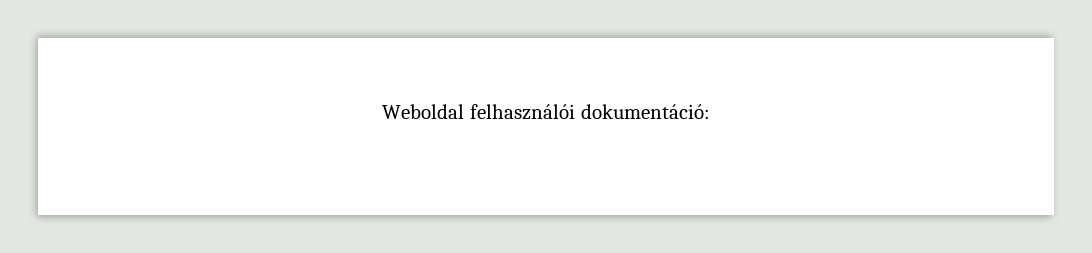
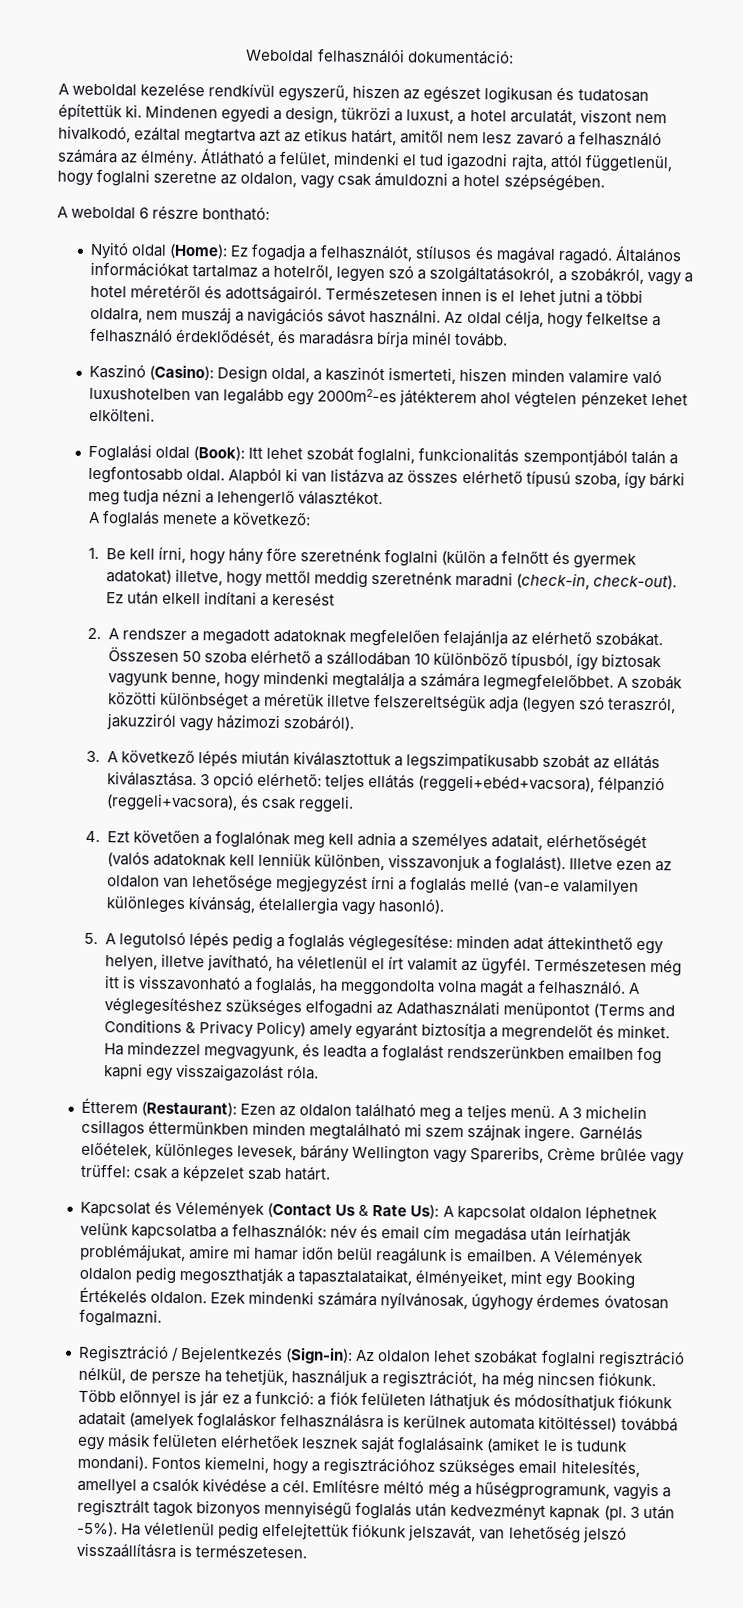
(710, 111) none -> [58,82,649,104] [58,103,667,126] [58,125,662,147] [57,148,673,173] [57,168,605,192] [57,205,271,221] [90,241,682,265] [90,261,693,286] [90,284,643,306] [90,306,661,329] [89,327,509,348] [89,363,662,385] [89,387,688,409] [89,407,156,422] [88,443,678,466] [88,465,685,489] [88,488,384,508] [89,510,312,528] [88,546,638,569] [105,568,678,590] [105,590,336,606] [87,627,664,647] [107,647,663,671] [107,670,684,692] [107,691,677,714] [105,713,354,732] [86,749,661,771] [106,771,666,794] [105,793,354,813] [85,829,648,852] [106,851,673,874] [106,874,640,896] [105,896,444,916] [84,931,665,955] [104,953,683,977] [103,975,641,997] [103,997,676,1019] [103,1019,671,1042] [103,1041,663,1065] [103,1063,319,1083] [81,1097,647,1121] [81,1119,643,1143] [81,1141,685,1166] [80,1163,332,1182] [80,1200,658,1223] [80,1222,632,1244] [80,1243,644,1267] [79,1266,635,1289] [79,1286,669,1311] [79,1308,163,1327] [78,1344,685,1369] [78,1366,656,1389] [78,1389,673,1411] [78,1410,678,1432] [77,1433,628,1455] [77,1454,640,1477] [77,1477,671,1501] [77,1498,675,1521] [77,1521,627,1544] [76,1542,308,1559] // A weboldal kezelése rendkívül egyszerű, hiszen az egészet logikusan és tudatosan építettük ki. Mindenen egyedi a design, tükrözi a luxust, a hotel arculatát, viszont nem hivalkodó, ezáltal megtartva azt az etikus határt, amitől nem lesz zavaró a felhasználó számára az élmény. Átlátható a felület, mindenki el tud igazodni rajta, attól függetlenül, hogy foglalni szeretne az oldalon, vagy csak ámuldozni a hotel szépségében. // A weboldal 6 részre bontható: // Nyitó oldal (Home): Ez fogadja a felhasználót, stílusos és magával ragadó. Általános információkat tartalmaz a hotelről, legyen szó a szolgáltatásokról, a szobákról, vagy a hotel méretéről és adottságairól. Természetesen innen is el lehet jutni a többi oldalra, nem muszáj a navigációs sávot használni. Az oldal célja, hogy felkeltse a felhasználó érdeklődését, és maradásra bírja minél tovább. // Kaszinó (Casino): Design oldal, a kaszinót ismerteti, hiszen minden valamire való luxushotelben van legalább egy 2000m2-es játékterem ahol végtelen pénzeket lehet elkölteni. // Foglalási oldal (Book): Itt lehet szobát foglalni, funkcionalitás szempontjából talán a legfontosabb oldal. Alapból ki van listázva az összes elérhető típusú szoba, így bárki meg tudja nézni a lehengerlő választékot. // A foglalás menete a következő: // 1. Be kell írni, hogy hány főre szeretnénk foglalni (külön a felnőtt és gyermek adatokat) illetve, hogy mettől meddig szeretnénk maradni (check-in, check-out). Ez után elkell indítani a keresést // 2. A rendszer a megadott adatoknak megfelelően felajánlja az elérhető szobákat. Összesen 50 szoba elérhető a szállodában 10 különböző típusból, így biztosak vagyunk benne, hogy mindenki megtalálja a számára legmegfelelőbbet. A szobák közötti különbséget a méretük illetve felszereltségük adja (legyen szó teraszról, jakuzziról vagy házimozi szobáról). // 3. A következő lépés miután kiválasztottuk a legszimpatikusabb szobát az ellátás kiválasztása. 3 opció elérhető: teljes ellátás (reggeli+ebéd+vacsora), félpanzió (reggeli+vacsora), és csak reggeli. // 4. Ezt követően a foglalónak meg kell adnia a személyes adatait, elérhetőségét (valós adatoknak kell lenniük különben, visszavonjuk a foglalást). Illetve ezen az oldalon van lehetősége megjegyzést írni a foglalás mellé (van-e valamilyen különleges kívánság, ételallergia vagy hasonló). // 5. A legutolsó lépés pedig a foglalás véglegesítése: minden adat áttekinthető egy helyen, illetve javítható, ha véletlenül el írt valamit az ügyfél. Természetesen még itt is visszavonható a foglalás, ha meggondolta volna magát a felhasználó. A véglegesítéshez szükséges elfogadni az Adathasználati menüpontot (Terms and Conditions & Privacy Policy) amely egyaránt biztosítja a megrendelőt és minket. Ha mindezzel megvagyunk, és leadta a foglalást rendszerünkben emailben fog kapni egy visszaigazolást róla. // Étterem (Restaurant): Ezen az oldalon található meg a teljes menü. A 3 michelin csillagos éttermünkben minden megtalálható mi szem szájnak ingere. Garnélás előételek, különleges levesek, bárány Wellington vagy Spareribs, Crème brûlée vagy trüffel: csak a képzelet szab határt. // Kapcsolat és Vélemények (Contact Us & Rate Us): A kapcsolat oldalon léphetnek velünk kapcsolatba a felhasználók: név és email cím megadása után leírhatják problémájukat, amire mi hamar időn belül reagálunk is emailben. A Vélemények oldalon pedig megoszthatják a tapasztalataikat, élményeiket, mint egy Booking Értékelés oldalon. Ezek mindenki számára nyílvánosak, úgyhogy érdemes óvatosan fogalmazni. // Regisztráció / Bejelentkezés (Sign-in): Az oldalon lehet szobákat foglalni regisztráció nélkül, de persze ha tehetjük, használjuk a regisztrációt, ha még nincsen fiókunk. Több előnnyel is jár ez a funkció: a fiók felületen láthatjuk és módosíthatjuk fiókunk adatait (amelyek foglaláskor felhasználásra is kerülnek automata kitöltéssel) továbbá egy másik felületen elérhetőek lesznek saját foglalásaink (amiket le is tudunk mondani). Fontos kiemelni, hogy a regisztrációhoz szükséges email hitelesítés, amellyel a csalók kivédése a cél. Említésre méltó még a hűségprogramunk, vagyis a regisztrált tagok bizonyos mennyiségű foglalás után kedvezményt kapnak (pl. 3 után -5%). Ha véletlenül pedig elfelejtettük fiókunk jelszavát, van lehetőség jelszó visszaállításra is természetesen.

